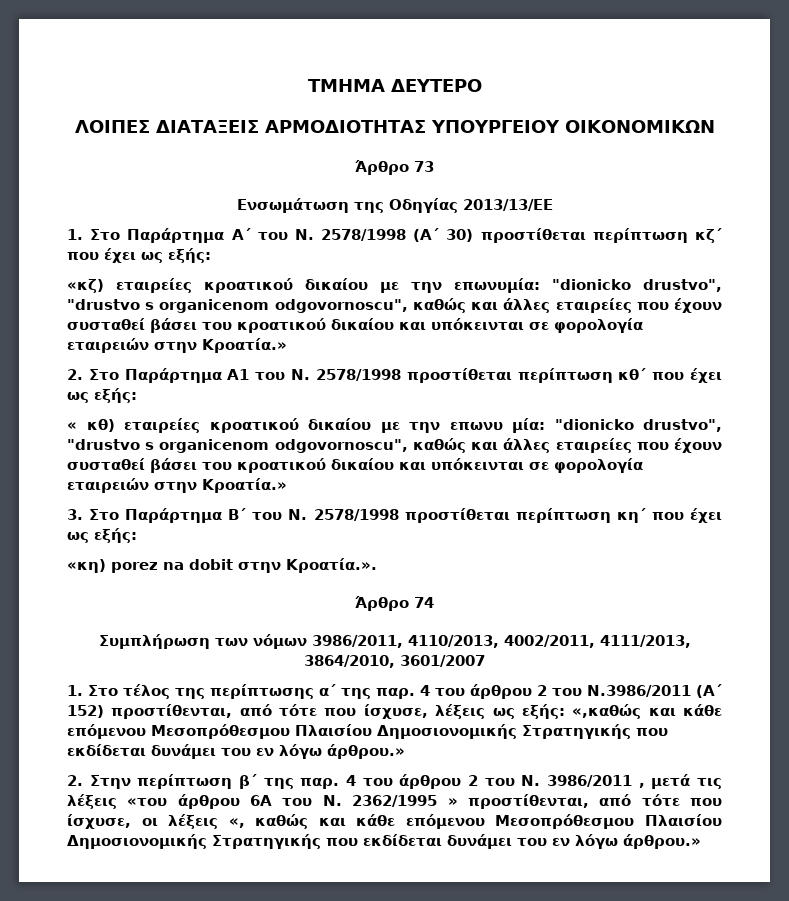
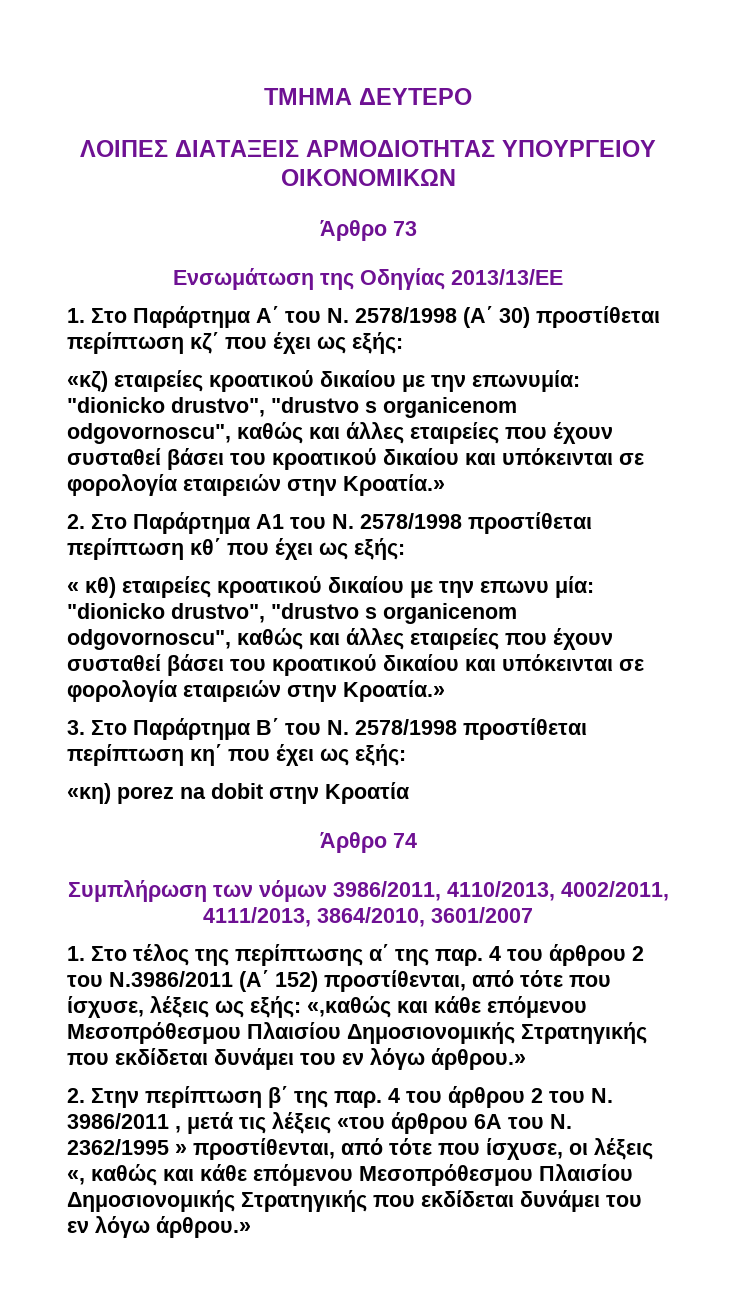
[286,558,377,573] Κροατία.». -> [325,782,409,804] Κροατία

